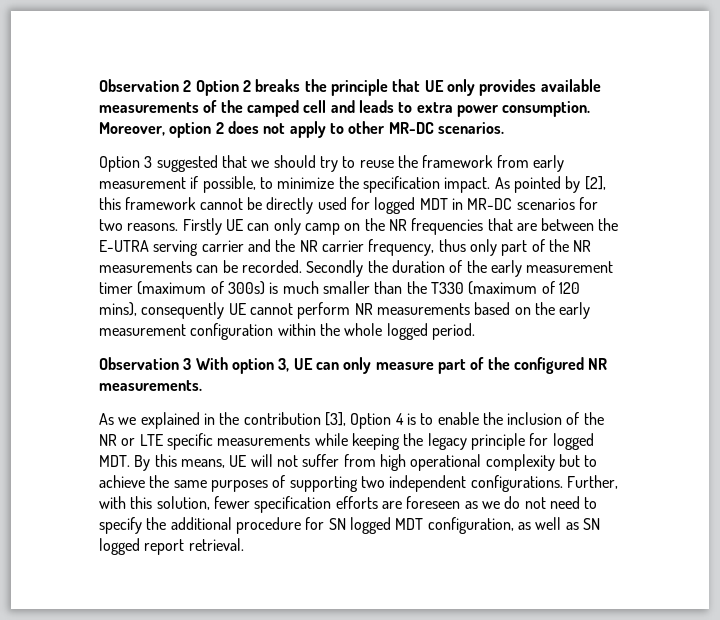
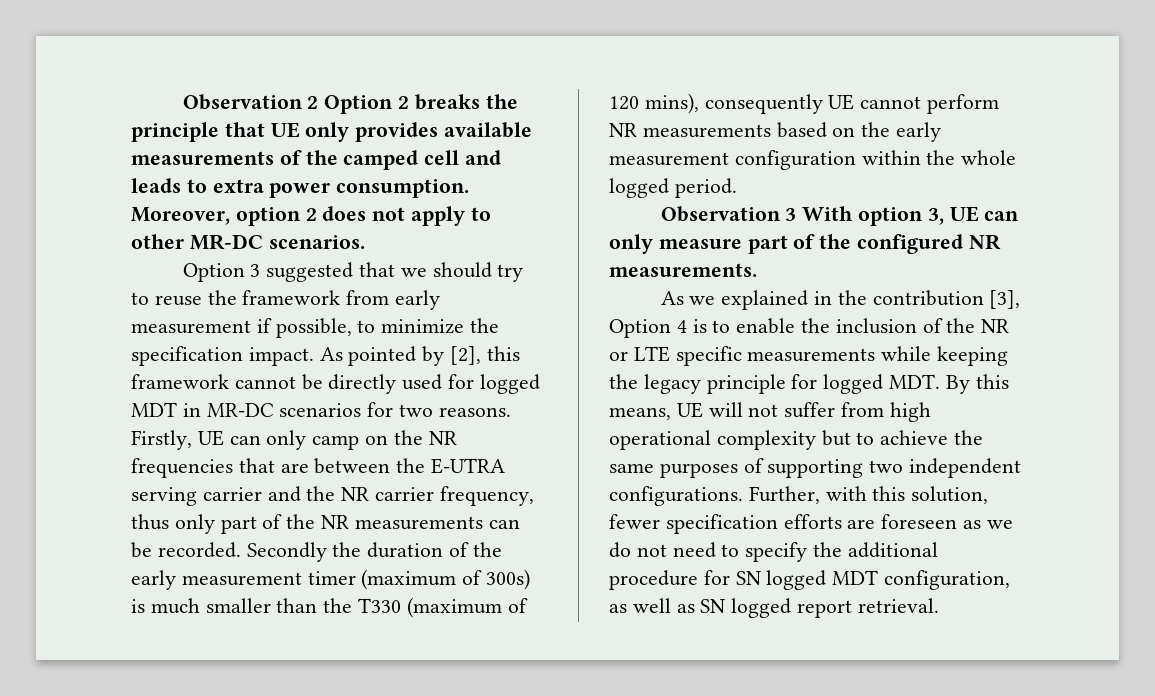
[182,218,222,235] Firstly -> [131,430,192,450] Firstly,

